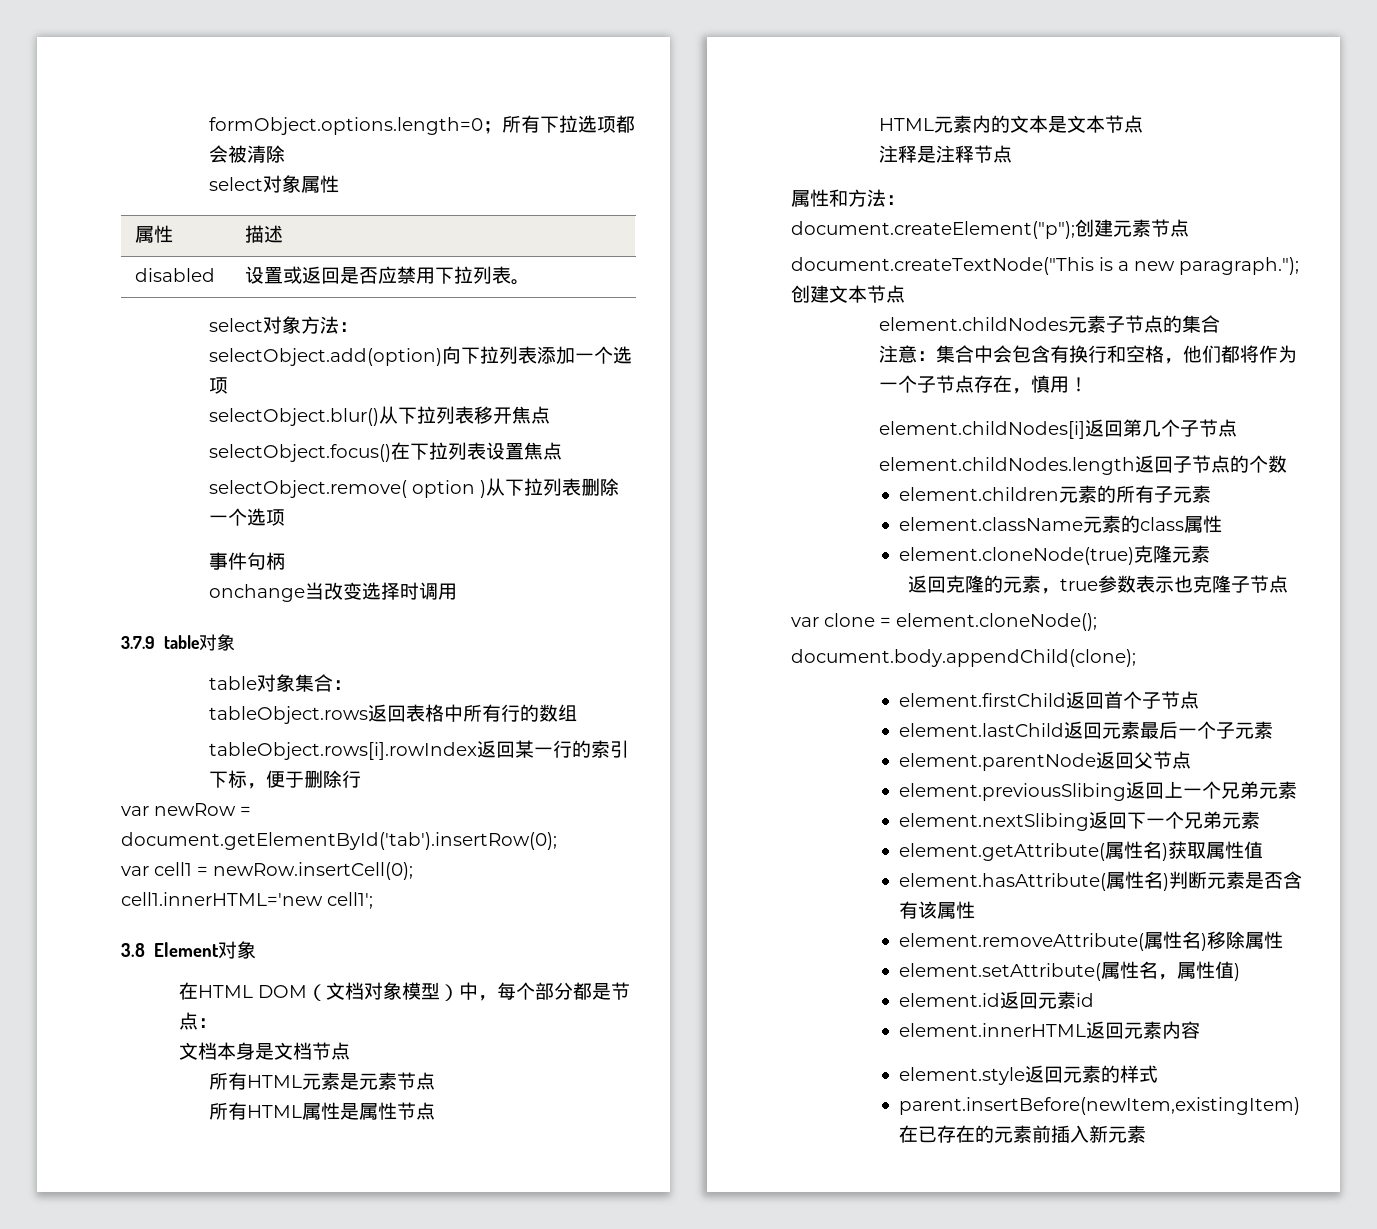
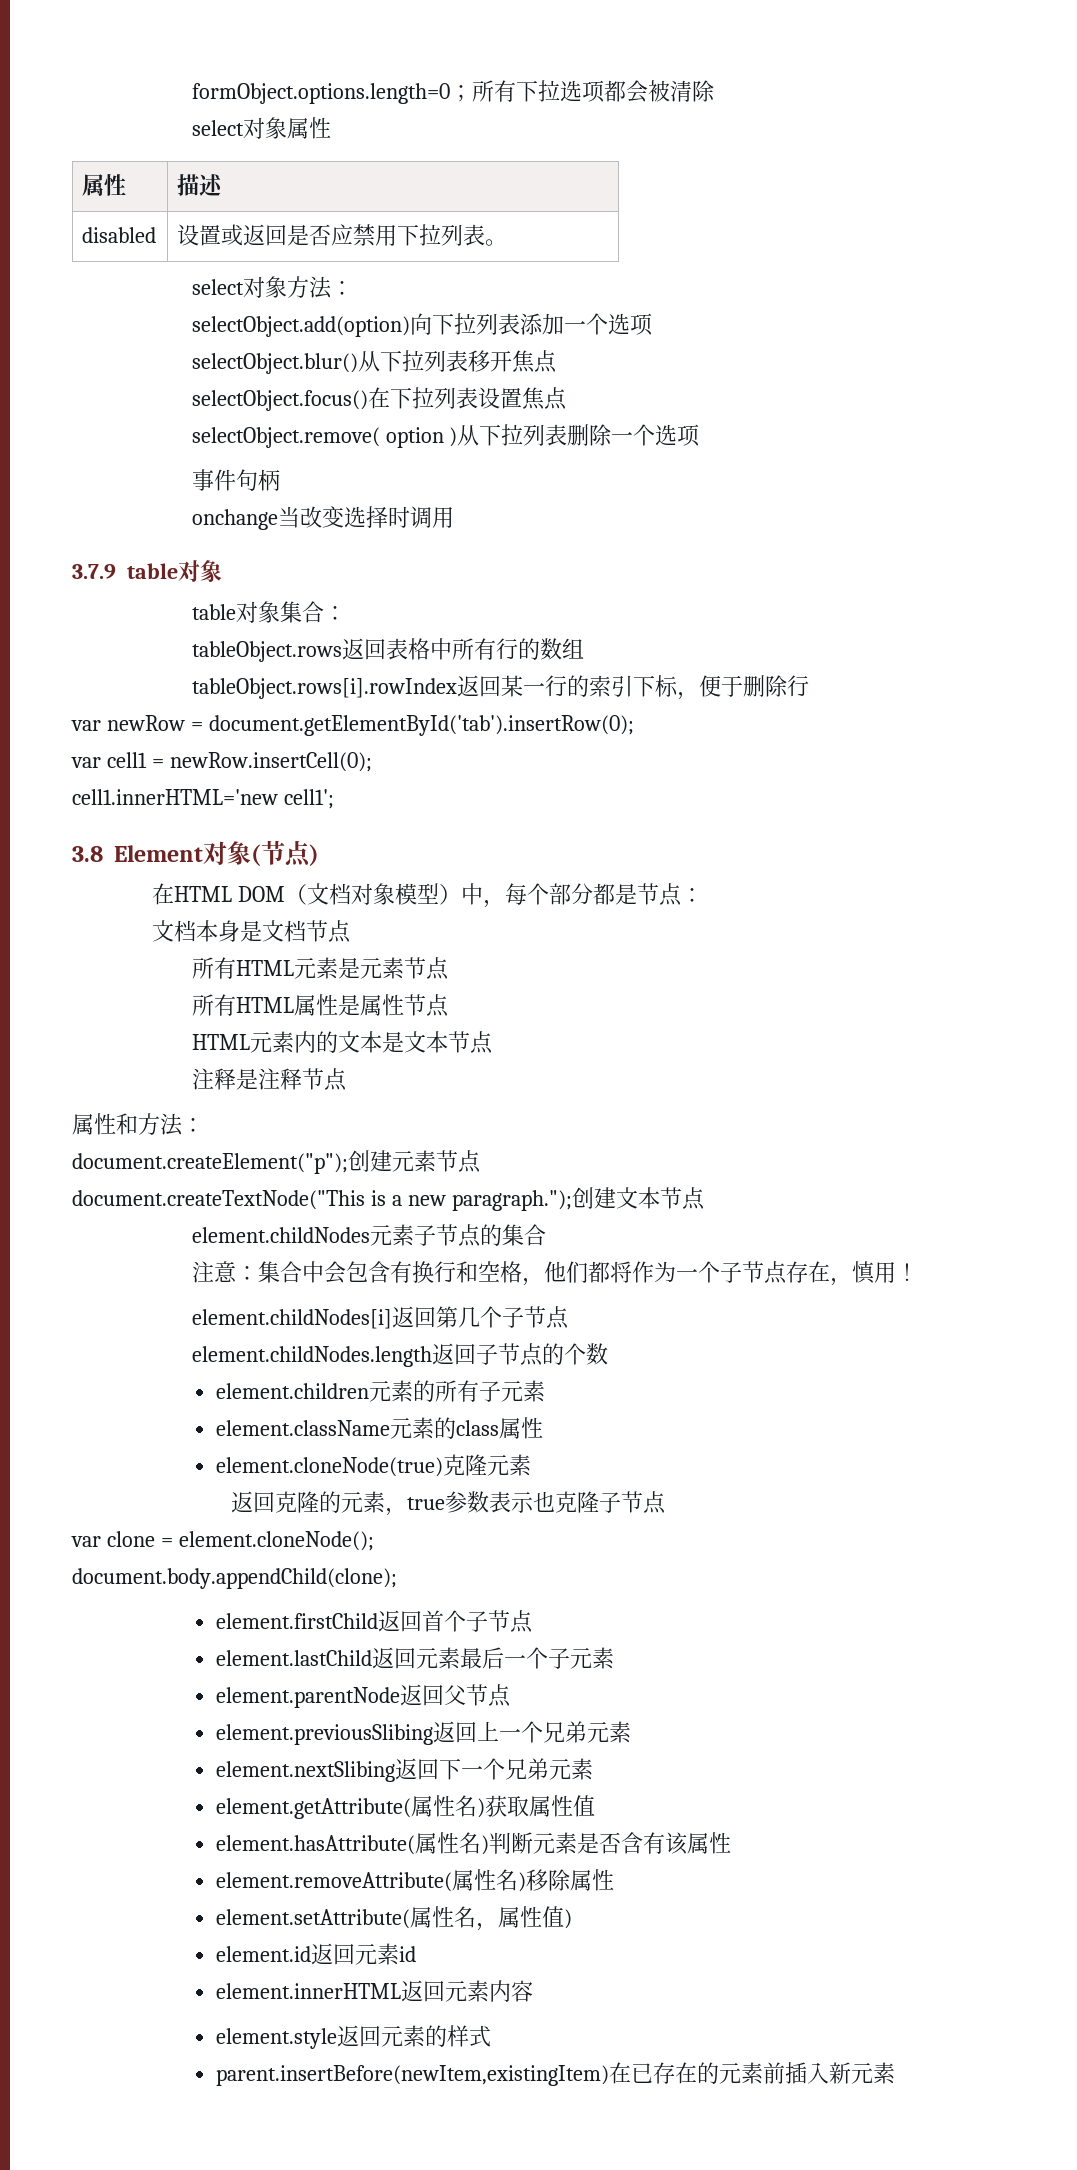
(257, 950) none -> [251,840,319,867] (节点)

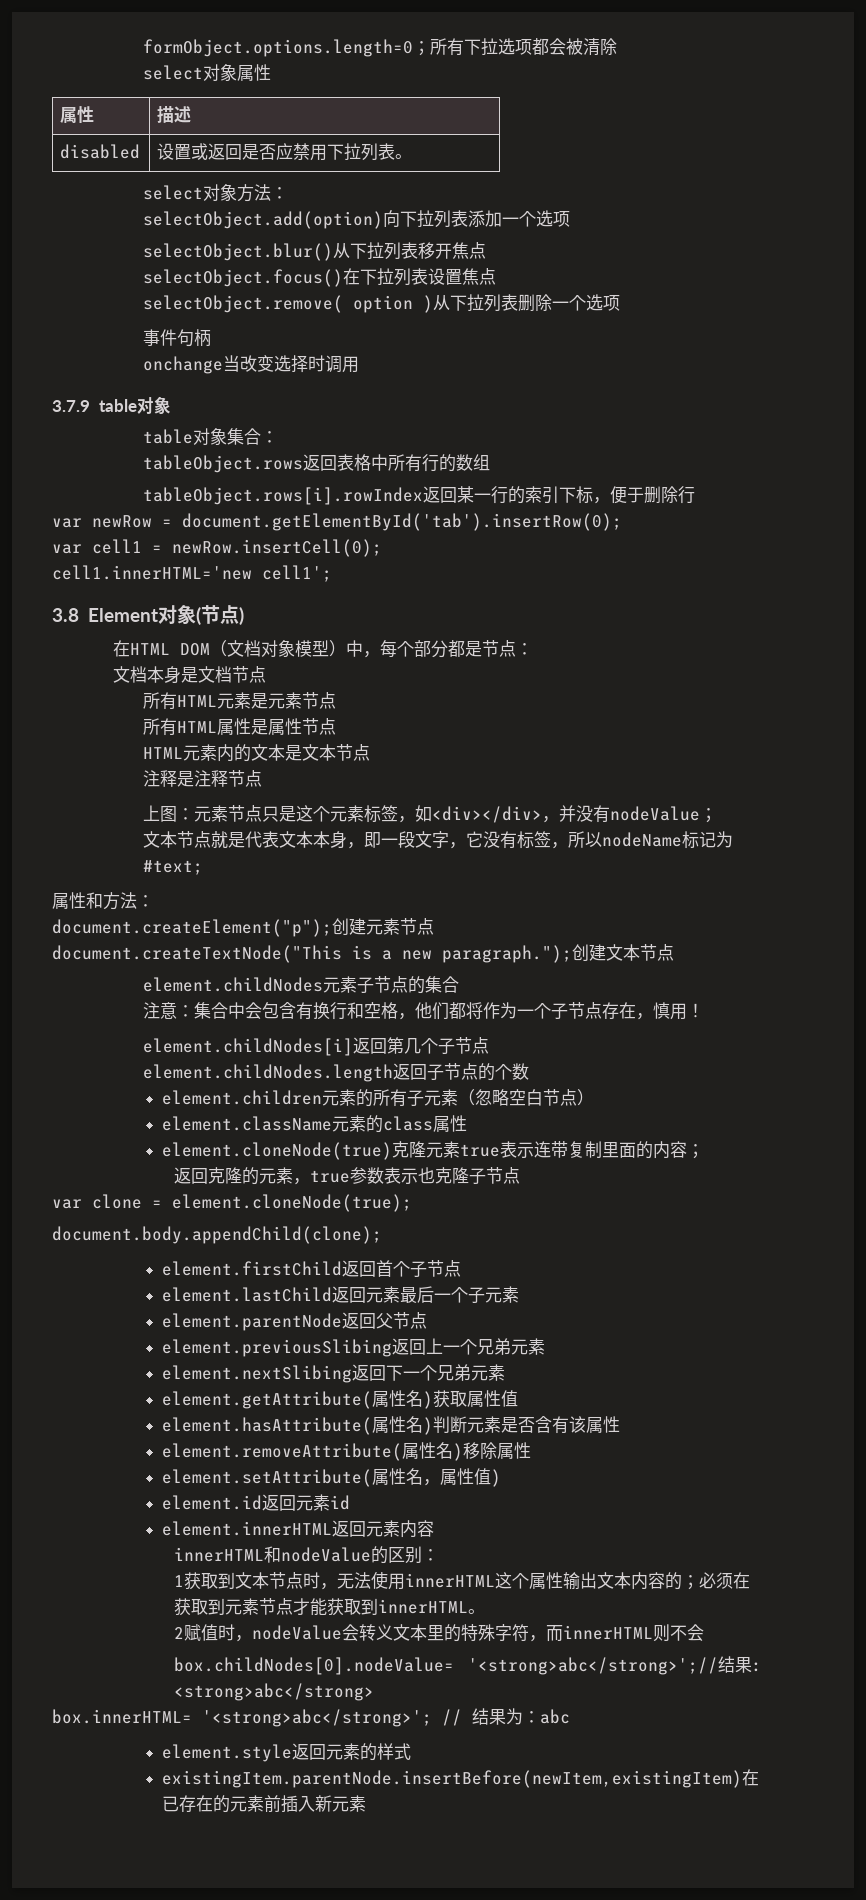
(347, 1079) none -> [143,805,718,823] [143,831,734,849] [143,860,204,875] // 上图：元素节点只是这个元素标签，如<div></div>，并没有nodeValue； // 文本节点就是代表文本本身，即一段文字，它没有标签，所以nodeName标记为#text;
(545, 1391) none -> [457,1089,594,1106] （忽略空白节点）
(531, 1465) none -> [459,1141,704,1159] true表示连带复制里面的内容；
[178,1531,374,1551] element.cloneNode(); -> [172,1194,412,1212] element.cloneNode(true);
(533, 1991) none -> [173,1546,439,1564] [173,1571,750,1590] [173,1598,485,1616] [173,1624,704,1642] [173,1656,762,1675] [173,1683,374,1701] [52,1708,570,1727] // innerHTML和nodeValue的区别： // 1获取到文本节点时，无法使用innerHTML这个属性输出文本内容的；必须在获取到元素节点才能获取到innerHTML。 // 2赋值时，nodeValue会转义文本里的特殊字符，而innerHTML则不会 // box.childNodes[0].nodeValue= '<strong>abc</strong>';//结果: <strong>abc</strong> // box.innerHTML= '<strong>abc</strong>'; // 结果为：abc
[215,2065,609,2086] parent.insertBefore(newItem,existingItem) -> [161,1770,742,1788] existingItem.parentNode.insertBefore(newItem,existingItem)

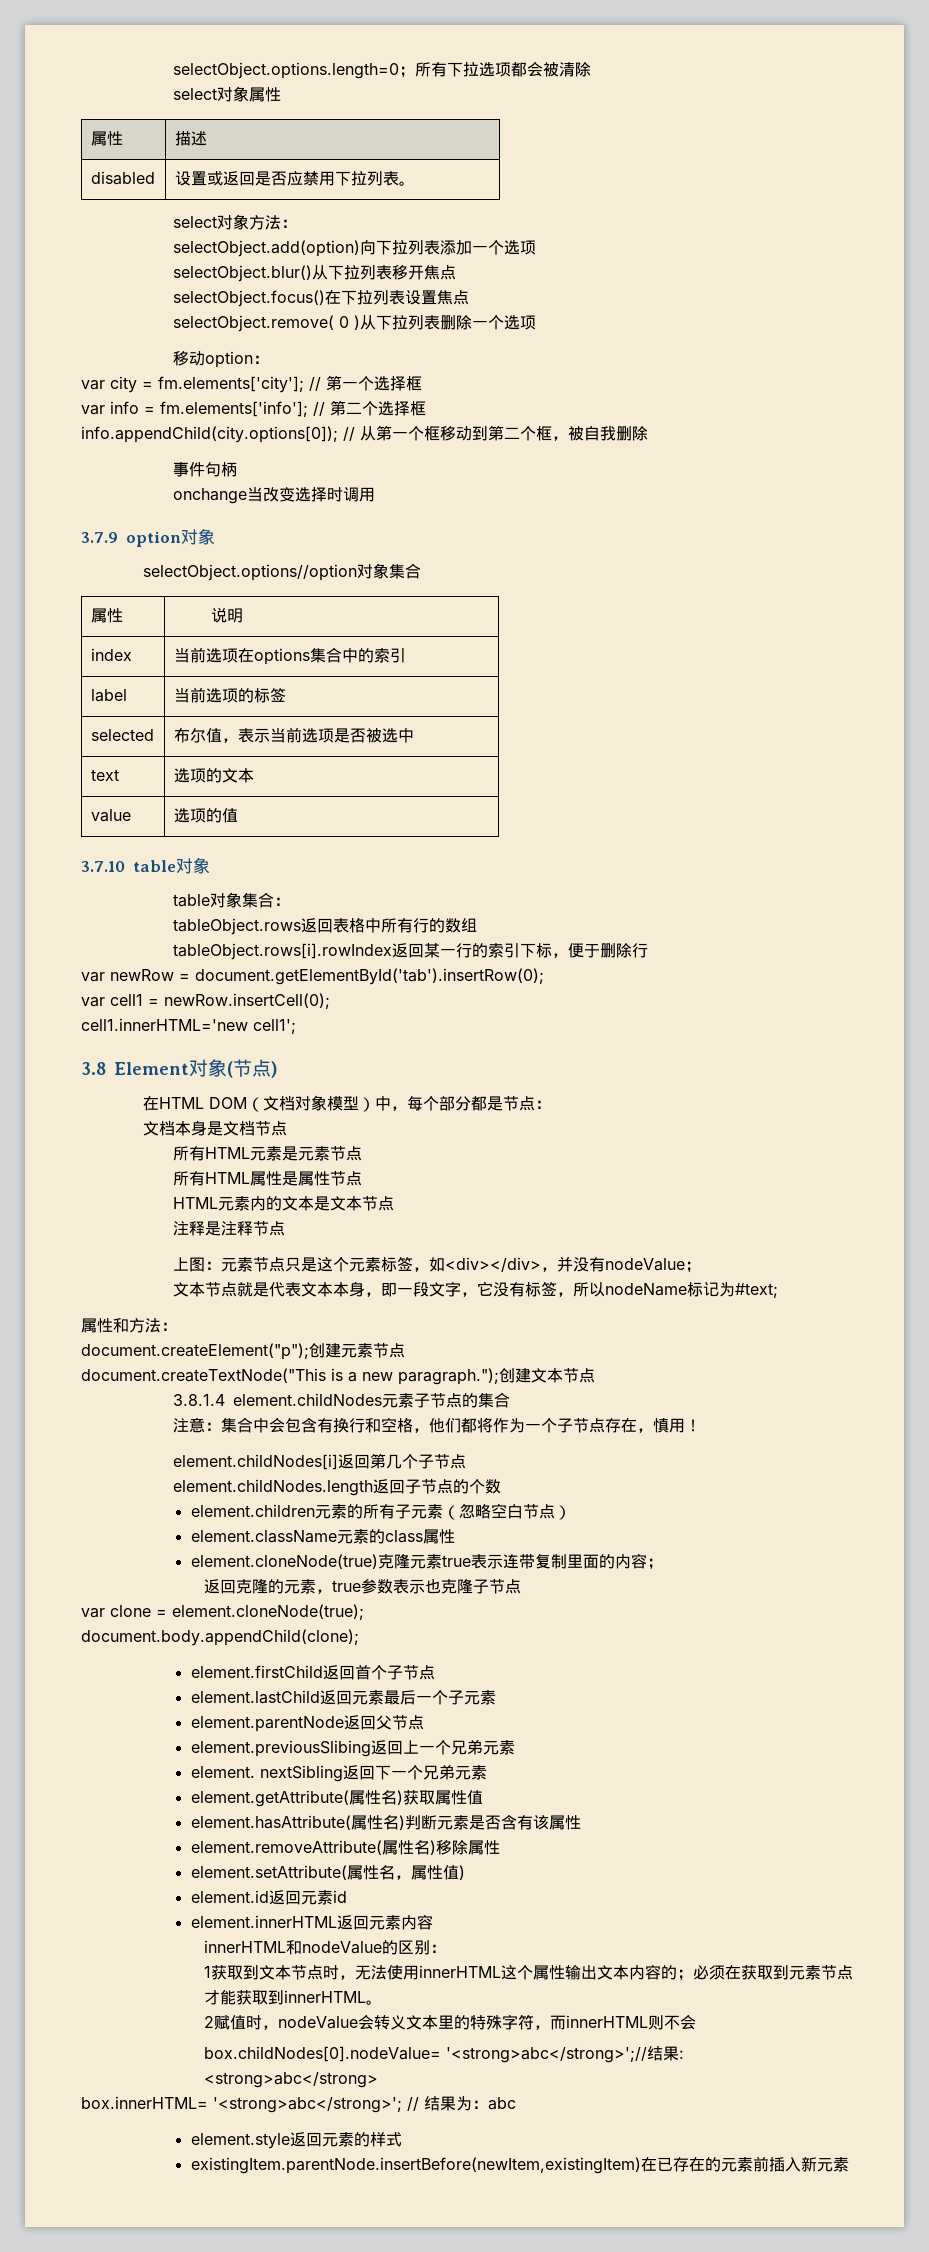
[143,39,414,57] formObject.options.length=0 -> [173,62,400,79] selectObject.options.length=0
[353,295,414,313] option -> [339,316,350,328] 0
(621, 303) none -> [173,351,270,368] [81,375,422,393] [81,400,426,417] [81,425,648,443] // 移动option： // var city = fm.elements['city']; // 第一个选择框 // var info = fm.elements['info']; // 第二个选择框 // info.appendChild(city.options[0]); // 从第一个框移动到第二个框，被自我删除
(90, 406) none -> [126,528,215,547] [142,563,421,581] [90,608,123,623] [210,607,243,623] [90,648,132,661] [173,647,406,665] [90,689,127,702] [173,687,286,703] [90,729,154,741] [173,727,414,743] [90,769,119,781] [173,768,254,783] [90,809,131,822] [173,808,238,823] [81,861,125,872] option对象 // selectObject.options//option对象集合 // 属性 | 说明 // index | 当前选项在options集合中的索引 // label | 当前选项的标签 // selected | 布尔值，表示当前选项是否被选中 // text | 选项的文本 // value | 选项的值 // 3.7.10
(674, 952) none -> [173,1394,226,1406] 3.8.1.4
[161,1365,352,1383] element.nextSlibing -> [190,1765,343,1782] element. nextSibling

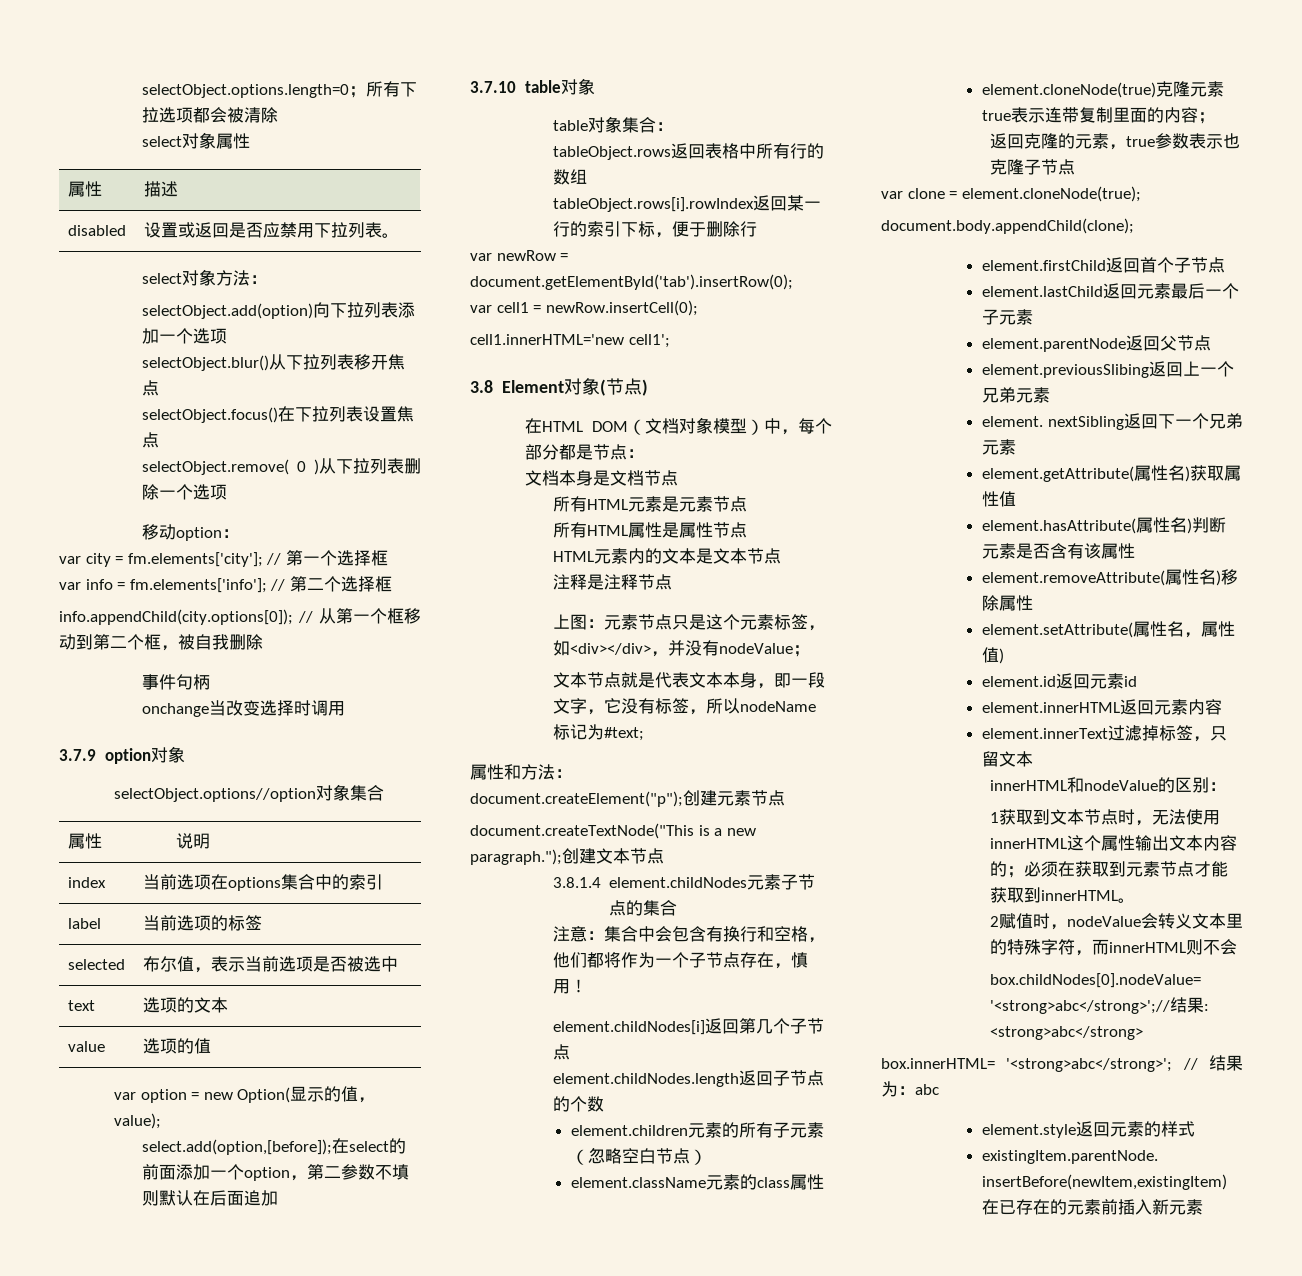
(238, 815) none -> [114,1086,376,1103] [114,1113,162,1129] [141,1138,406,1155] [141,1164,409,1181] [141,1190,278,1206] // var option = new Option(显示的值，value); // select.add(option,[before]);在select的前面添加一个option，第二参数不填则默认在后面追加
(433, 1922) none -> [982,725,1228,742] [982,751,1034,767] // element.innerText过滤掉标签，只留文本

